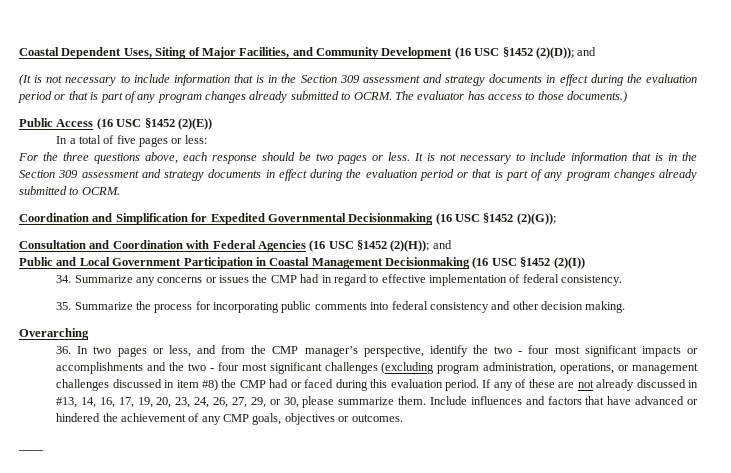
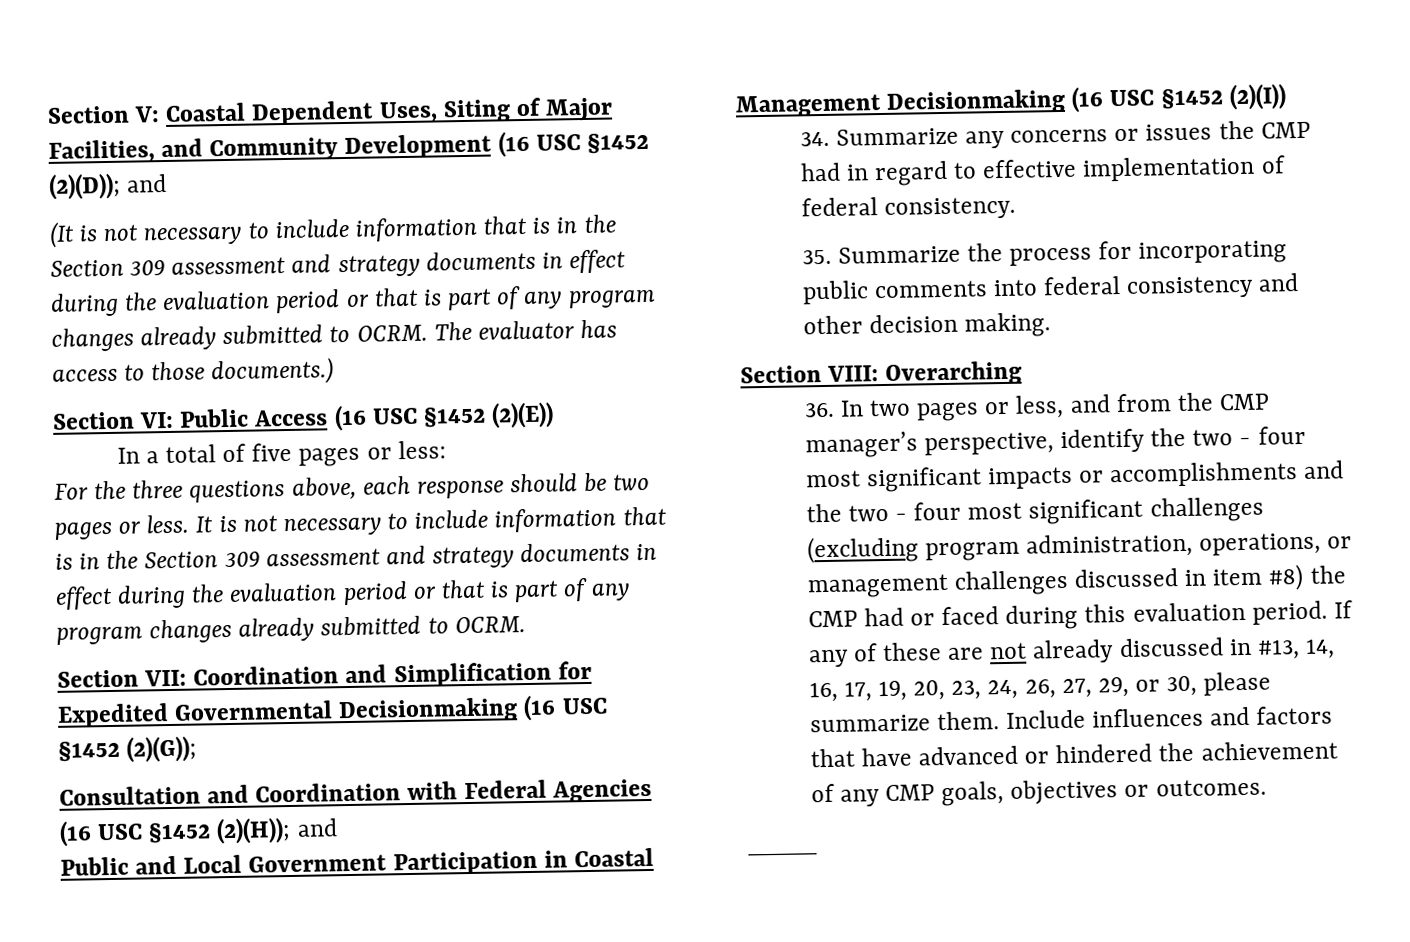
(19, 51) none -> [47,105,161,124] Section V:
(628, 97) none -> [52,411,175,430] Section VI:
(120, 191) none -> [57,669,188,688] Section VII:
(626, 307) none -> [740,365,880,384] Section VIII:

